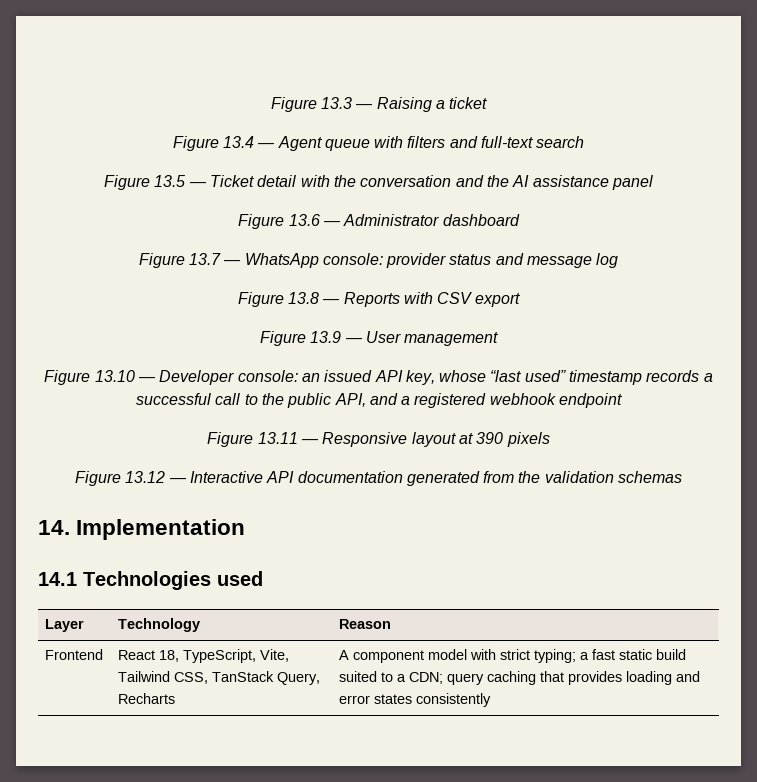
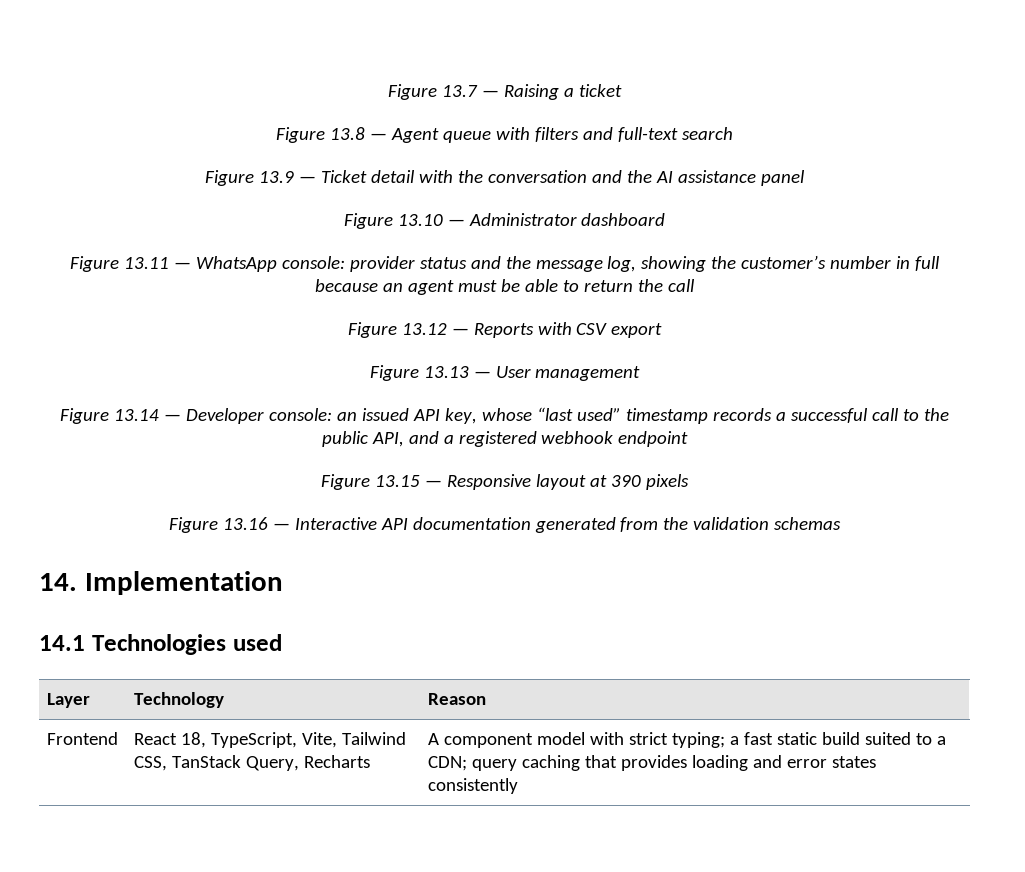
[270,97,353,112] Figure 13.3 -> [388,84,479,100] Figure 13.7
[222,136,254,148] 13.4 -> [330,127,366,140] 13.8
[154,175,186,187] 13.5 -> [259,171,295,183] 13.9
[288,214,320,226] 13.6 -> [397,214,443,226] 13.10
[188,253,221,265] 13.7 -> [123,257,169,269] 13.11
[527,253,619,268] [237,292,319,307] message log // Figure 13.8 -> [505,255,941,272] [315,279,695,295] [347,322,447,338] the message log, showing the customer’s number in full because an agent must be able to return the call // Figure 13.12
[310,331,342,343] 13.9 -> [423,366,469,378] 13.13
[94,370,135,382] 13.10 -> [114,409,160,421] 13.14
[257,432,298,444] 13.11 -> [375,475,421,487] 13.15
[125,471,166,483] 13.12 -> [222,517,268,530] 13.16

